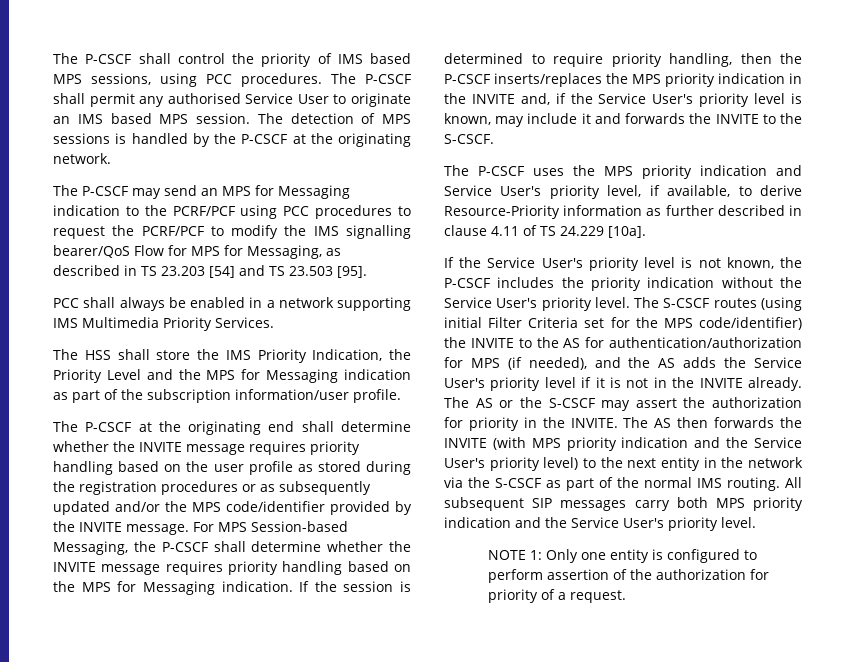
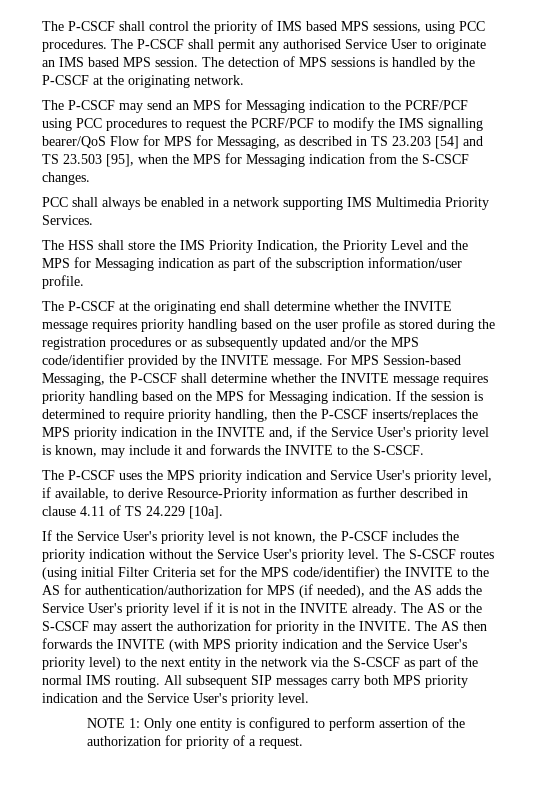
[337,266,367,278] [95]. -> [106,153,469,167] [42,172,90,185] [95], when the MPS for Messaging indication from the S-CSCF changes.

